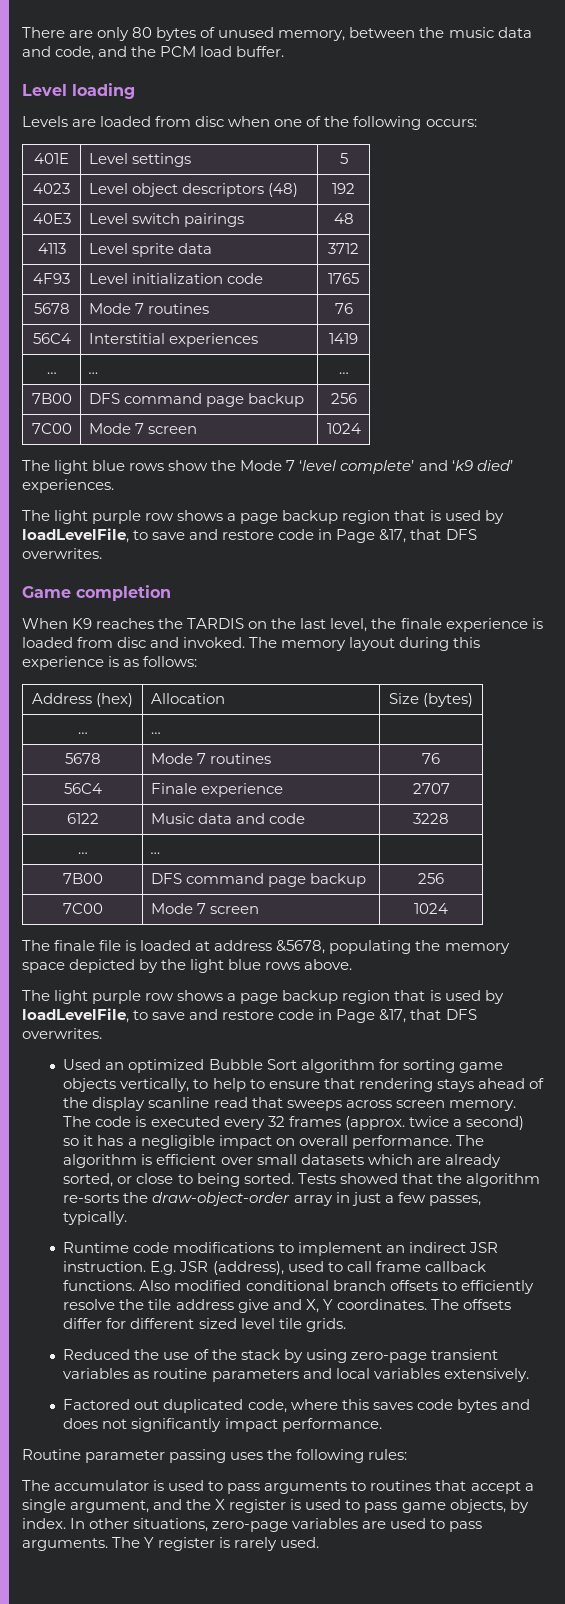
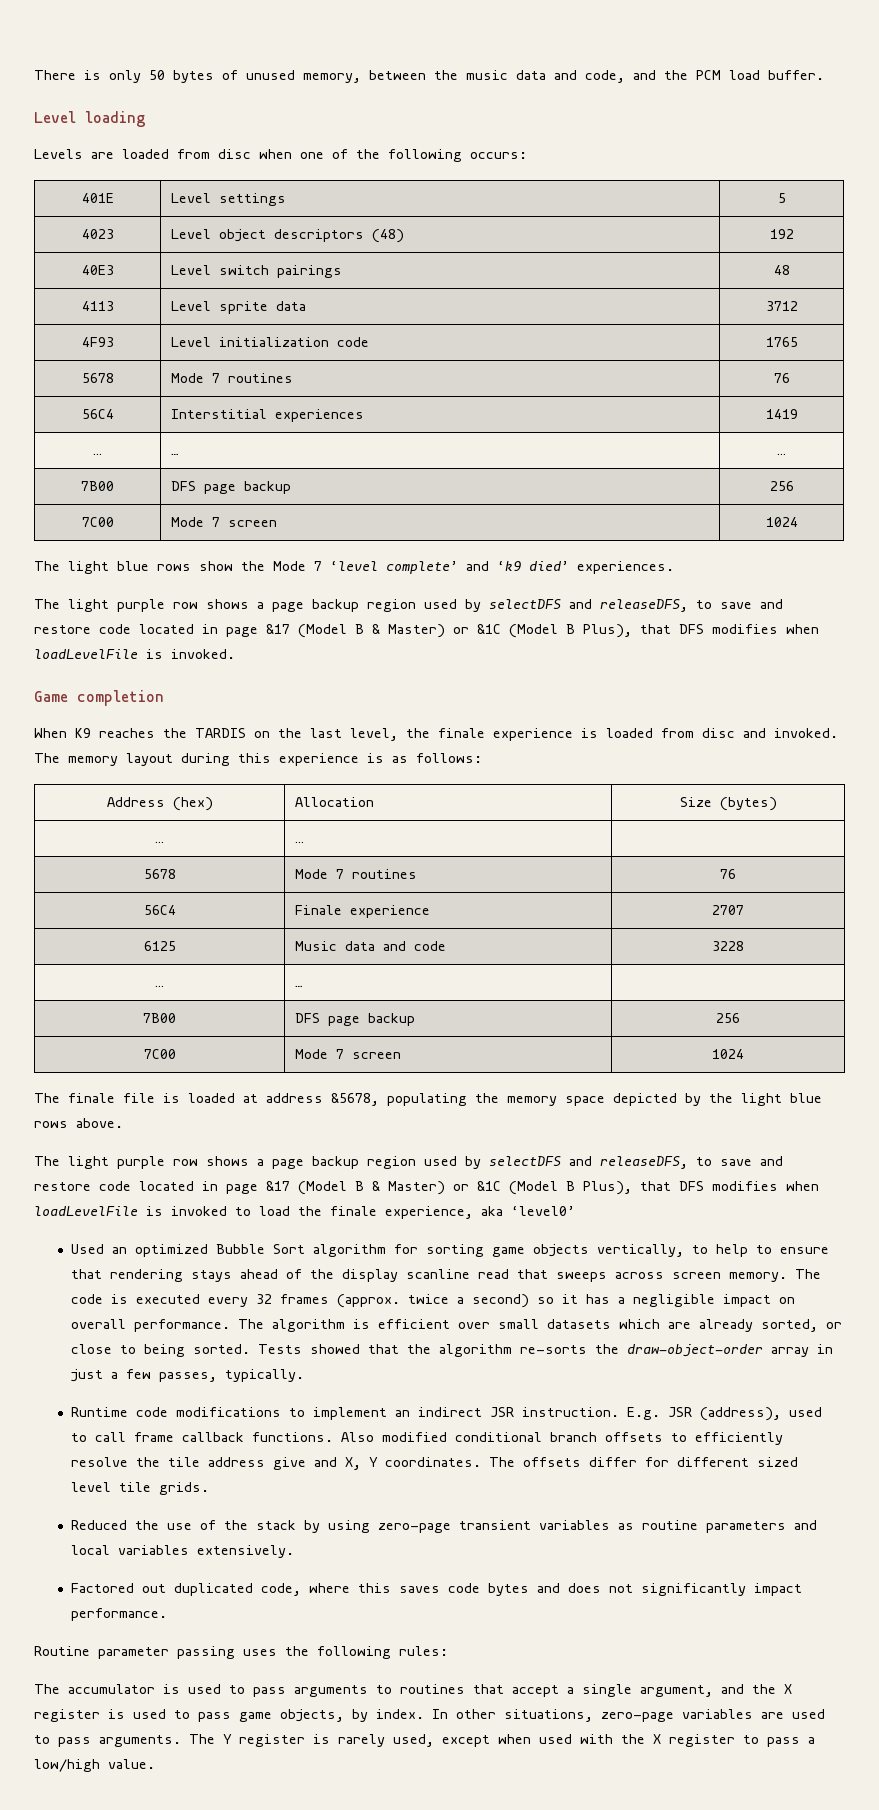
[69,27,153,41] are only 80 -> [84,70,165,83] is only 50
[123,393,202,404] command -> (196, 486) none
[394,510,504,524] [22,528,477,543] [22,548,102,559] that is used by loadLevelFile, to save and restore code in Page &17, that DFS overwrites. -> [424,599,783,612] [34,624,819,638] [34,649,235,659] used by selectDFS and releaseDFS, to save and restore code located in page &17 (Model B & Master) or &1C (Model B Plus), that DFS modifies when loadLevelFile is invoked.
[66,813,99,824] 6122 -> [143,941,176,951] 6125
[185,873,264,884] command -> (320, 1018) none
[394,990,504,1004] [22,1008,477,1023] [22,1028,102,1039] that is used by loadLevelFile, to save and restore code in Page &17, that DFS overwrites. -> [424,1156,783,1169] [34,1181,819,1195] [34,1206,575,1219] used by selectDFS and releaseDFS, to save and restore code located in page &17 (Model B & Master) or &1C (Model B Plus), that DFS modifies when loadLevelFile is invoked to load the finale experience, aka ‘level0’
[280,1537,320,1548] used. -> [393,1734,815,1747] [34,1759,155,1772] used, except when used with the X register to pass a low/high value.

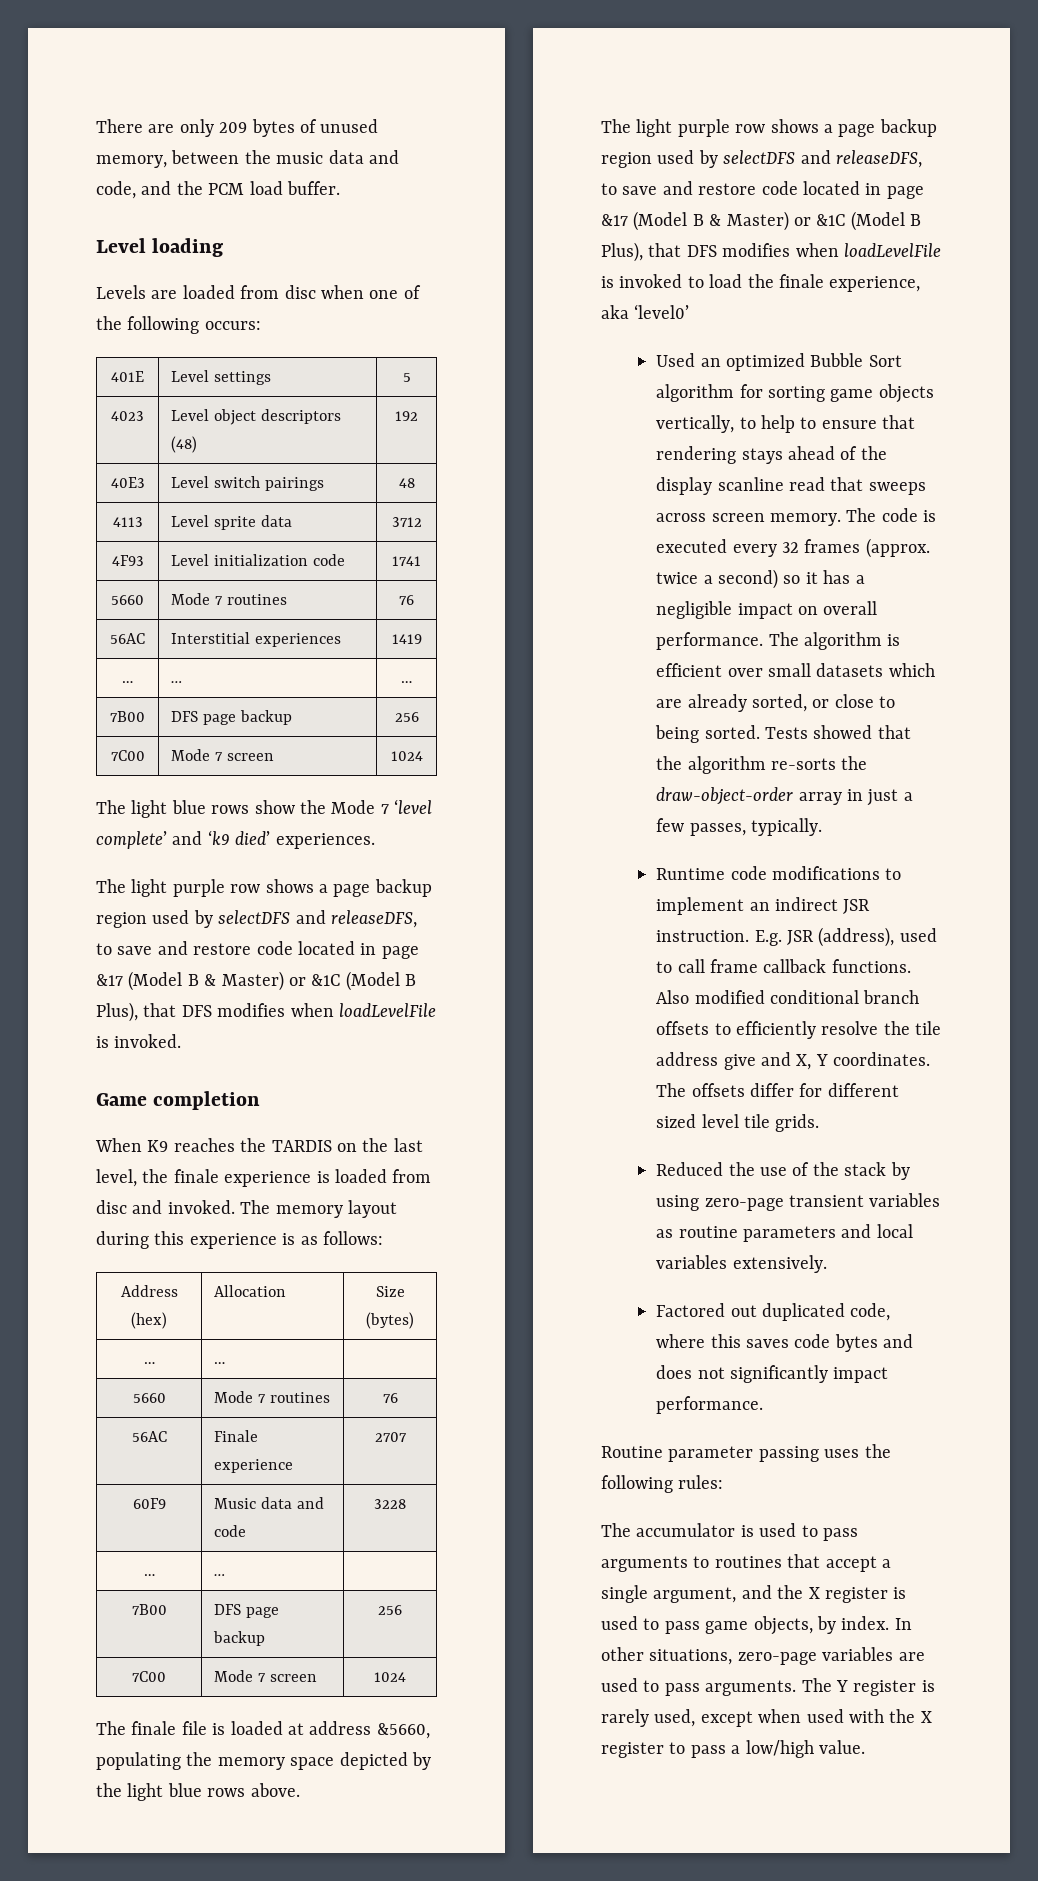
[84,70,165,83] is only 50 -> [148,119,248,137] are only 209
[765,337,798,347] [81,373,114,383] [170,373,293,383] [773,373,790,383] [81,409,114,419] 1765 // 5678 | Mode 7 routines | 76 // 56C4 -> [392,556,421,566] [111,595,144,605] [171,593,287,605] [399,595,414,605] [110,633,145,644] 1741 // 5660 | Mode 7 routines | 76 // 56AC
[143,869,176,879] [294,869,417,879] [720,869,736,879] [143,905,176,915] 5678 | Mode 7 routines | 76 // 56C4 -> [132,1393,166,1403] [214,1391,330,1403] [382,1393,398,1403] [131,1431,167,1442] 5660 | Mode 7 routines | 76 // 56AC
[143,941,176,951] 6125 -> [132,1498,166,1509] 60F9
[331,1093,379,1106] &5678, -> [376,1723,430,1739] &5660,

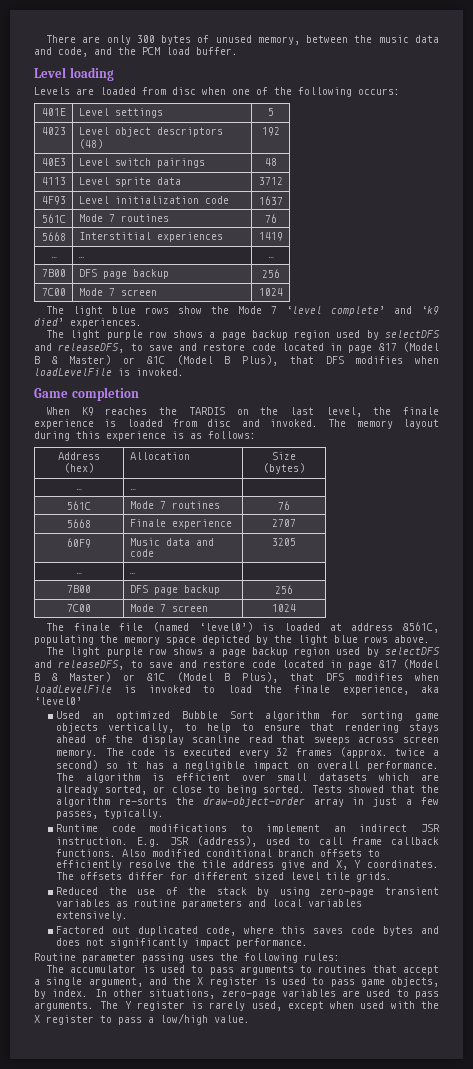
[219,122,248,133] 209 -> [136,35,155,43] 300
[392,556,421,566] [111,595,144,605] [171,593,287,605] [399,595,414,605] [110,633,145,644] 1741 // 5660 | Mode 7 routines | 76 // 56AC -> [258,196,283,205] [41,214,66,223] [78,214,169,222] [264,214,277,223] [41,232,66,241] 1637 // 561C | Mode 7 routines | 76 // 5668
[132,1393,166,1403] [214,1391,330,1403] [382,1393,398,1403] [131,1431,167,1442] 5660 | Mode 7 routines | 76 // 56AC -> [67,501,91,510] [129,501,220,509] [278,501,290,510] [67,519,91,528] 561C | Mode 7 routines | 76 // 5668
[374,1499,406,1509] 3228 -> [272,538,296,546] 3205
(207, 1728) none -> [153,622,253,632] (named ‘level0’)
[376,1723,430,1739] &5660, -> [402,622,439,633] &561C,

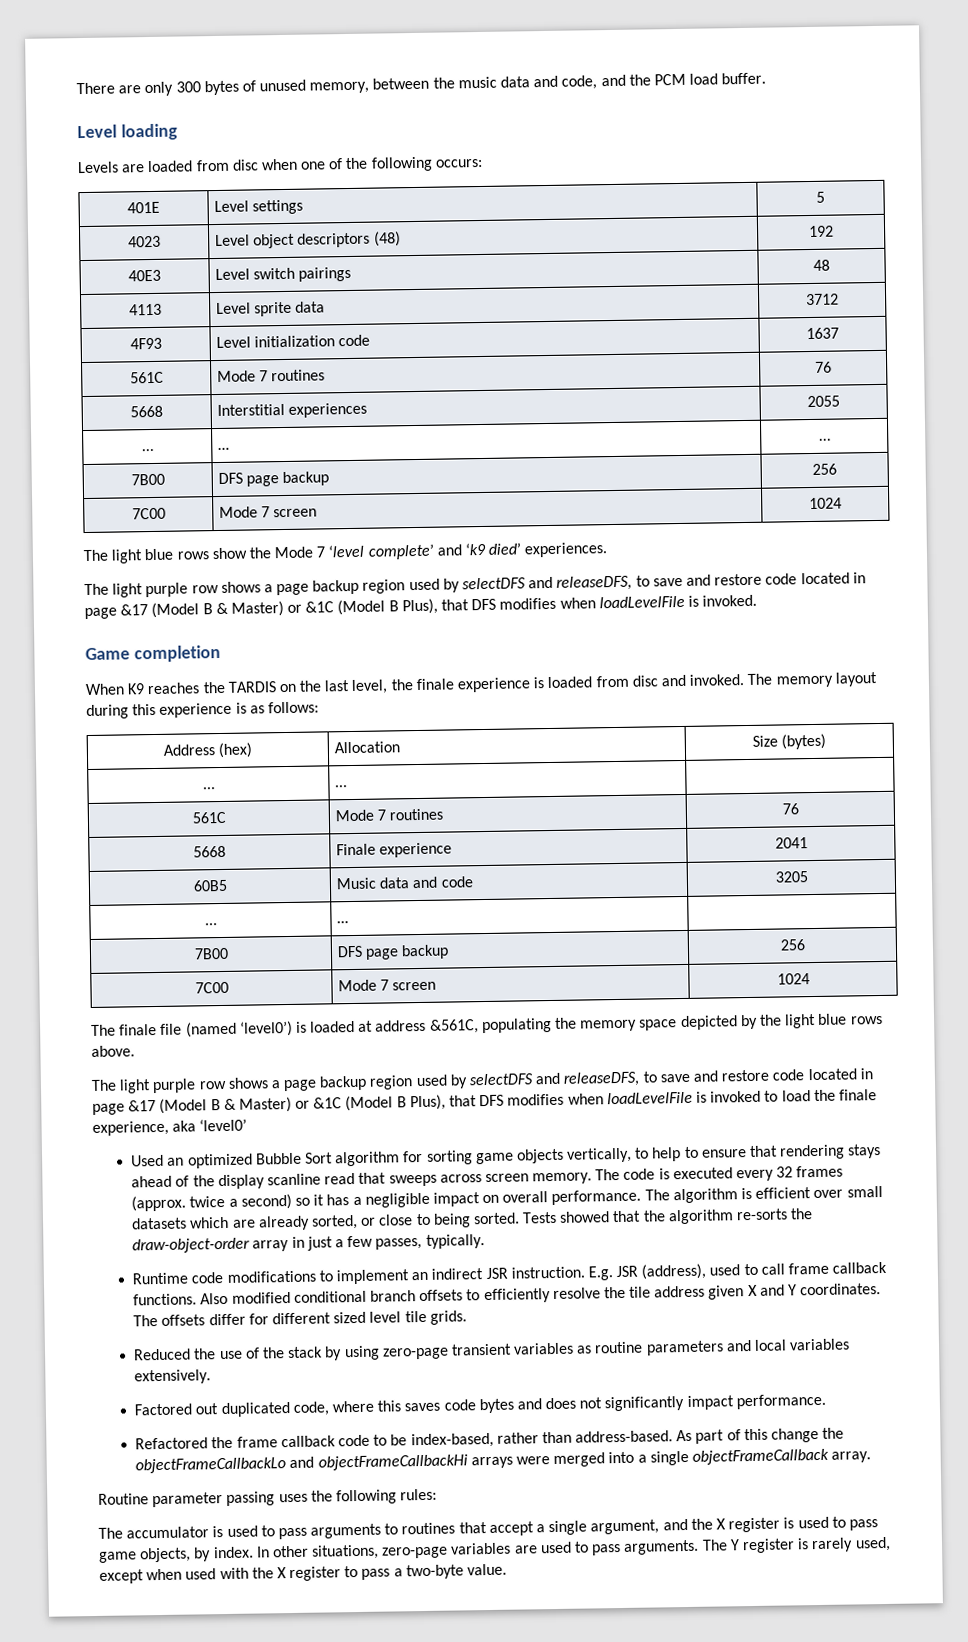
[258,232,283,241] 1419 -> [807,395,840,408] 2055
[272,519,296,527] [67,538,91,548] 2707 // 60F9 -> [774,837,808,849] [192,879,228,892] 2041 // 60B5
[280,860,348,870] give and X, -> [708,1284,785,1300] given X and
(309, 943) none -> [135,1427,845,1450] [135,1448,872,1474] // Refactored the frame callback code to be index-based, rather than address-based. As part of this change the objectFrameCallbackLo and objectFrameCallbackHi arrays were merged into a single objectFrameCallback array.
[160,1013,208,1025] low/high -> [405,1564,464,1580] two-byte

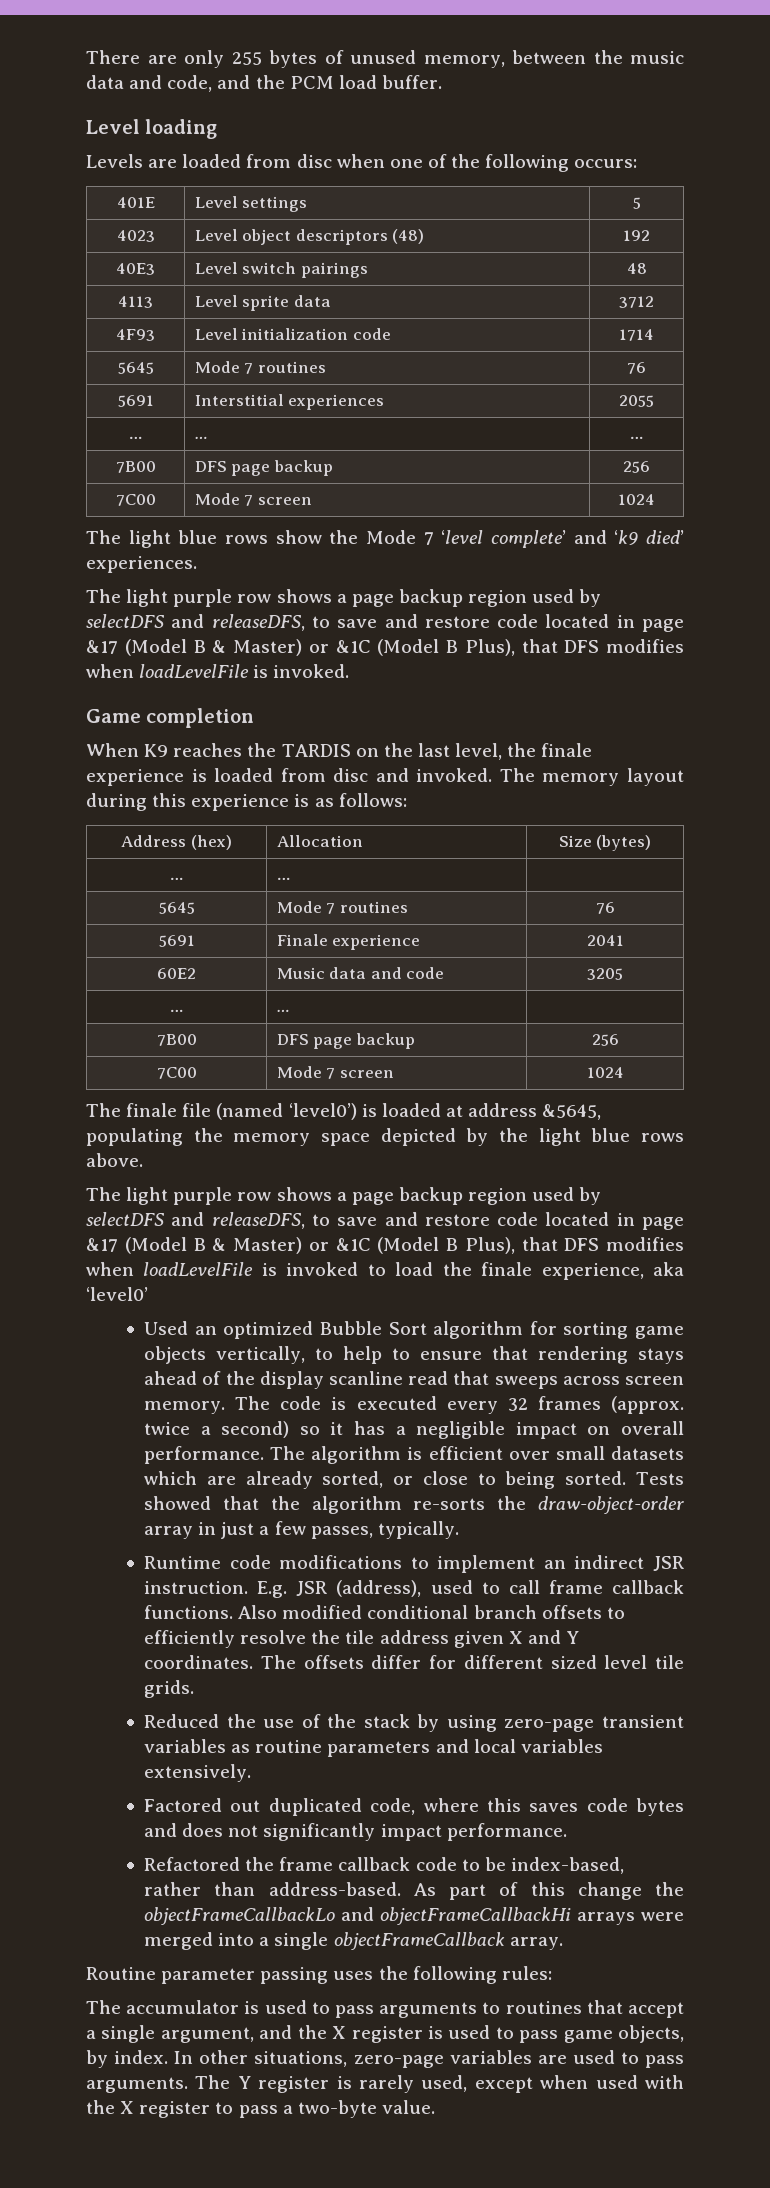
[175,81,201,93] 300 -> [231,52,262,65] 255
[806,327,839,340] [129,371,164,384] [217,369,326,382] [815,361,832,373] [130,405,163,418] 1637 // 561C | Mode 7 routines | 76 // 5668 -> [619,329,654,341] [117,362,154,374] [194,361,326,374] [627,362,646,374] [117,395,154,407] 1714 // 5645 | Mode 7 routines | 76 // 5691
[191,811,226,824] [335,808,444,822] [781,803,799,815] [193,845,226,858] 561C | Mode 7 routines | 76 // 5668 -> [158,902,195,914] [276,901,408,914] [595,902,615,914] [158,935,195,947] 5645 | Mode 7 routines | 76 // 5691
[192,879,228,892] 60B5 -> [157,968,196,979] 60E2
[429,1019,479,1034] &561C, -> [542,1104,602,1120] &5645,

